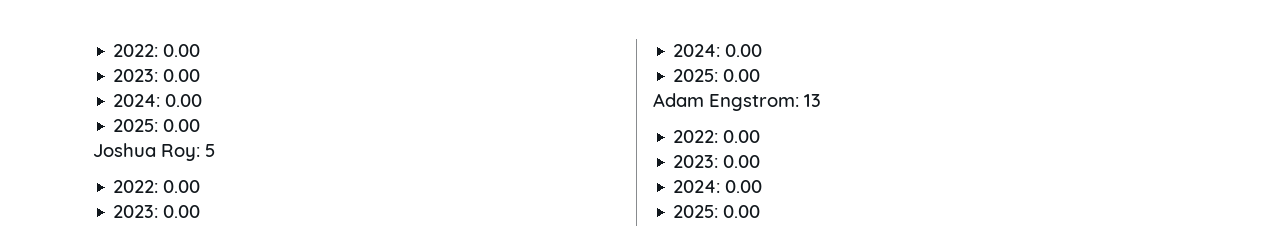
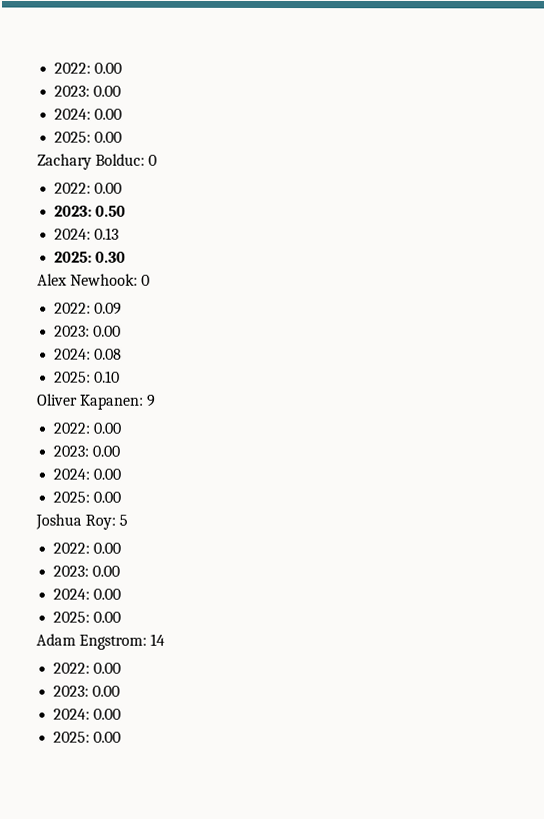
[113,44,201,57] [113,69,201,82] [113,94,203,107] [113,119,201,132] 2022: 0.00 // 2023: 0.00 // 2024: 0.00 // 2025: 0.00 -> [54,62,123,74] [54,85,122,97] [54,108,123,120] [54,131,123,143] [37,153,158,170] [54,182,123,194] [54,205,127,217] [54,227,120,240] [54,251,127,263] [37,273,151,286] [54,302,123,315] [54,325,122,337] [54,348,123,360] [54,370,121,383] [37,393,157,410] [53,422,122,434] [53,445,121,457] [53,468,122,480] [53,491,122,503] 2022: 0.00 // 2023: 0.00 // 2024: 0.00 // 2025: 0.00 // Zachary Bolduc: 0 // 2022: 0.00 // 2023: 0.50 // 2024: 0.13 // 2025: 0.30 // Alex Newhook: 0 // 2022: 0.09 // 2023: 0.00 // 2024: 0.08 // 2025: 0.10 // Oliver Kapanen: 9 // 2022: 0.00 // 2023: 0.00 // 2024: 0.00 // 2025: 0.00
[804,94,821,107] 13 -> [150,633,166,646] 14

